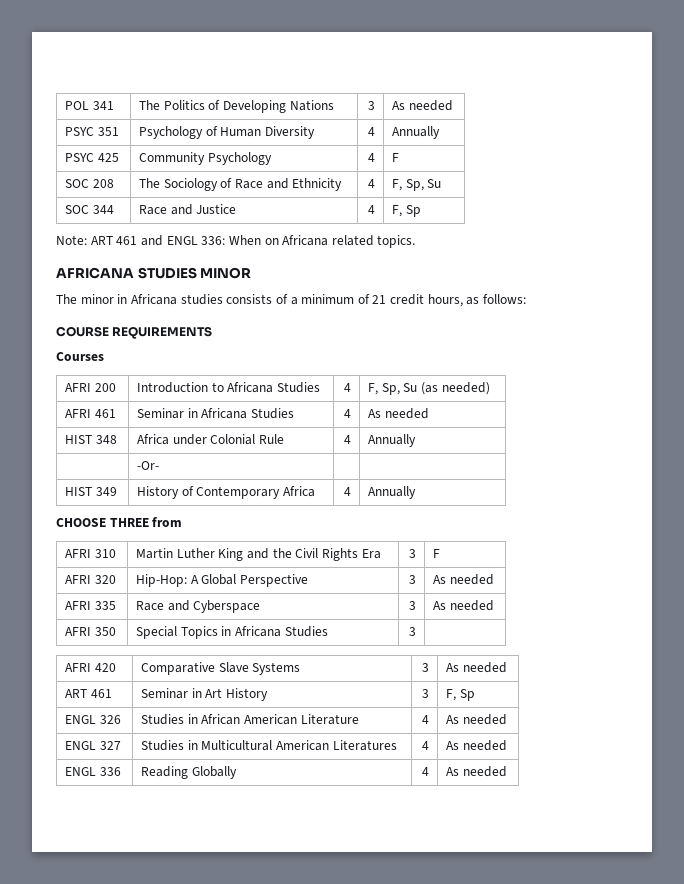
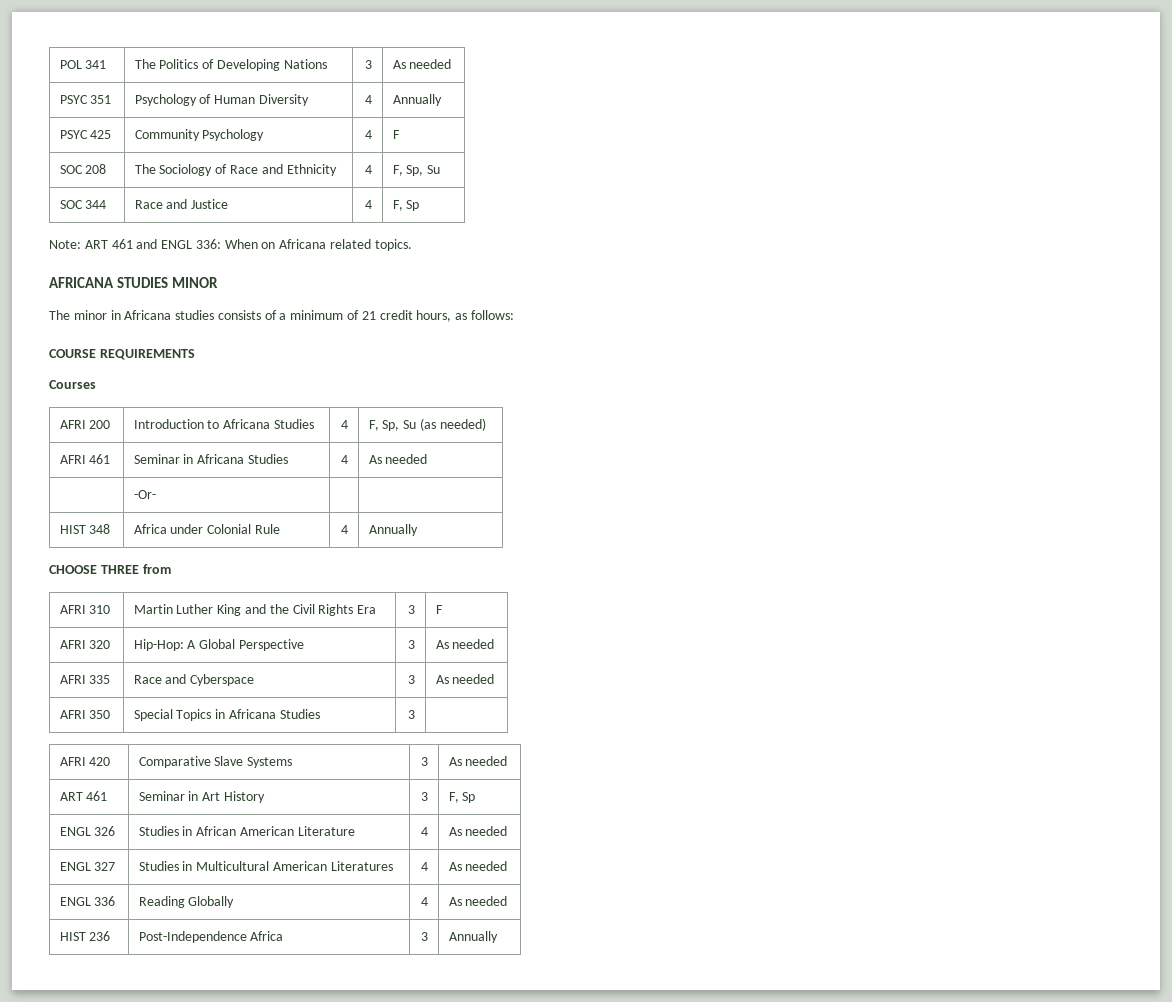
(429, 413) none -> [133,490,156,499] // | -Or- | |
[137,461,160,470] [65,487,117,496] [137,486,316,499] [343,487,351,496] [368,486,417,499] // | -Or- | | // HIST 349 | History of Contemporary Africa | 4 | Annually -> (418, 530) none
(507, 771) none -> [59,931,111,941] [138,931,284,943] [421,932,429,941] [448,931,498,943] // HIST 236 | Post-Independence Africa | 3 | Annually

